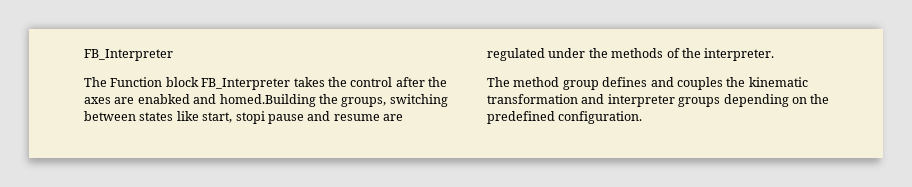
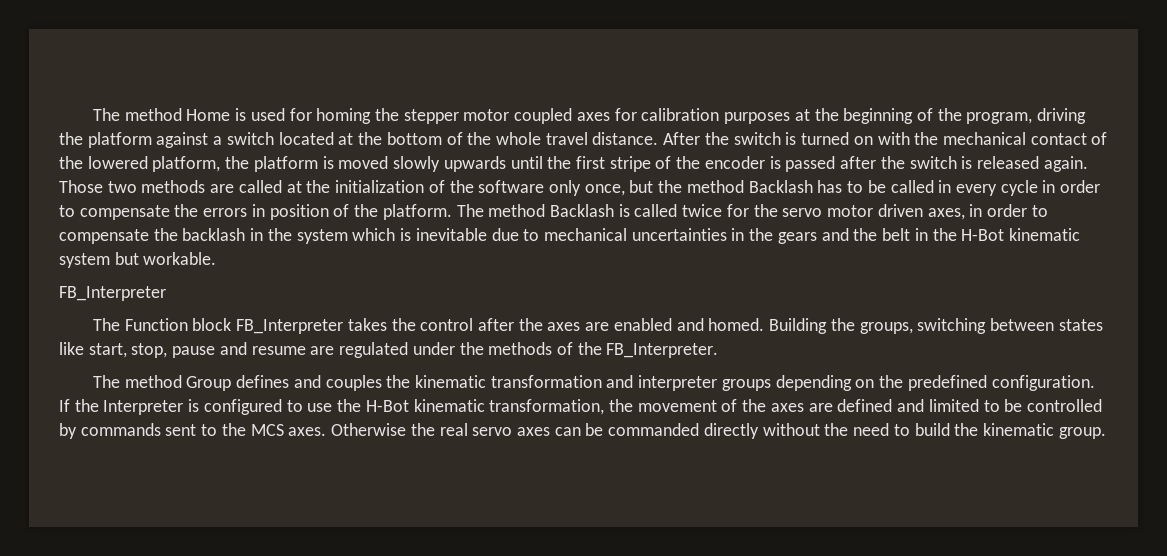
(84, 55) none -> [92,108,1087,124] [59,132,1108,148] [59,156,1088,172] [59,180,1101,196] [59,204,1048,220] [59,228,1080,244] [59,252,217,268] The method Home is used for homing the stepper motor coupled axes for calibration purposes at the beginning of the program, driving the platform against a switch located at the bottom of the whole travel distance. After the switch is turned on with the mechanical contact of the lowered platform, the platform is moved slowly upwards until the first stripe of the encoder is passed after the switch is released again. Those two methods are called at the initialization of the software only once, but the method Backlash has to be called in every cycle in order to compensate the errors in position of the platform. The method Backlash is called twice for the servo motor driven axes, in order to compensate the backlash in the system which is inevitable due to mechanical uncertainties in the gears and the belt in the H-Bot kinematic system but workable. //
[137,94,316,107] enabked and homed.Building -> [613,318,828,334] enabled and homed. Building
[235,111,265,124] stopi -> [131,343,168,358] stop,
[704,48,775,61] [487,77,599,90] interpreter. // The method group -> [606,343,719,358] [92,375,232,391] FB_Interpreter. // The method Group
(643, 117) none -> [59,399,1102,415] [59,423,1106,439] If the Interpreter is configured to use the H-Bot kinematic transformation, the movement of the axes are defined and limited to be controlled by commands sent to the MCS axes. Otherwise the real servo axes can be commanded directly without the need to build the kinematic group.

